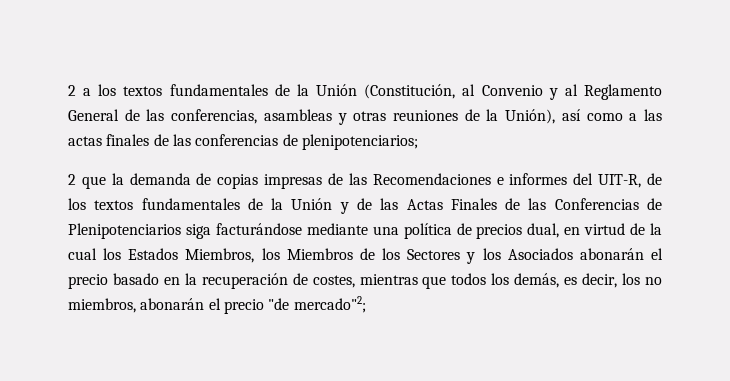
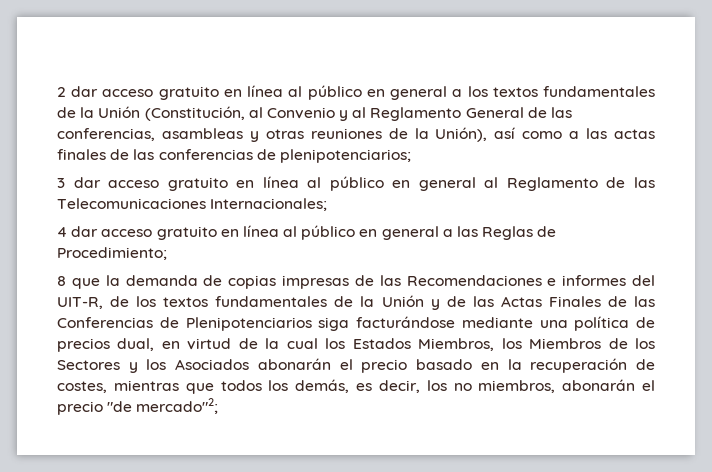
[68,85,76,96] 2 -> [57,85,448,100] 2 dar acceso gratuito en línea al público en general
[68,174,76,185] 2 -> [57,176,656,191] [57,198,328,211] [57,225,557,240] [57,247,167,260] [57,276,66,286] 3 dar acceso gratuito en línea al público en general al Reglamento de las Telecomunicaciones Internacionales; // 4 dar acceso gratuito en línea al público en general a las Reglas de Procedimiento; // 8

